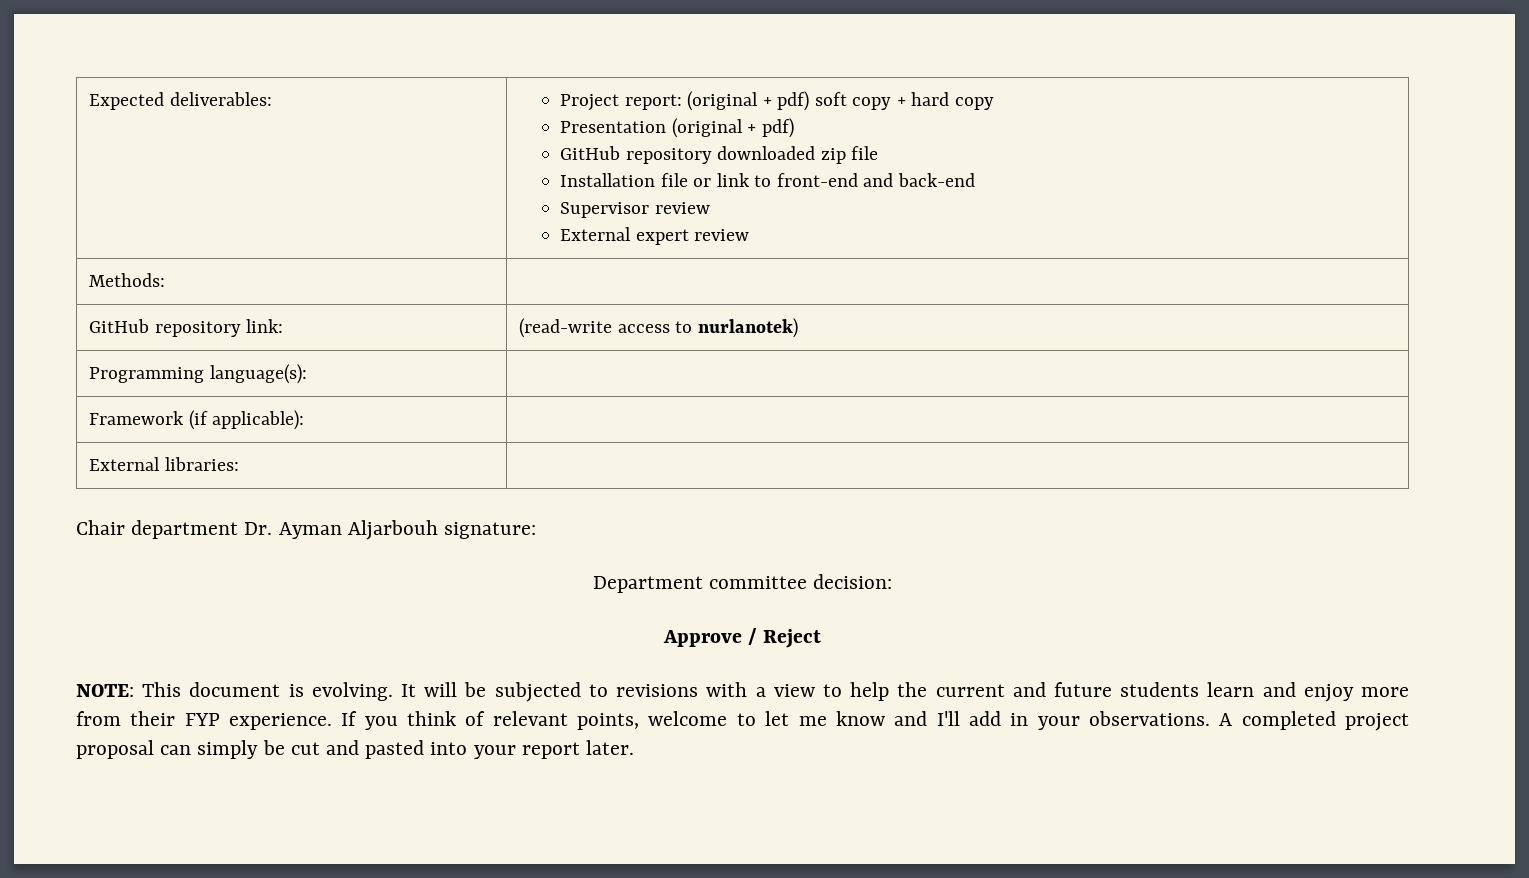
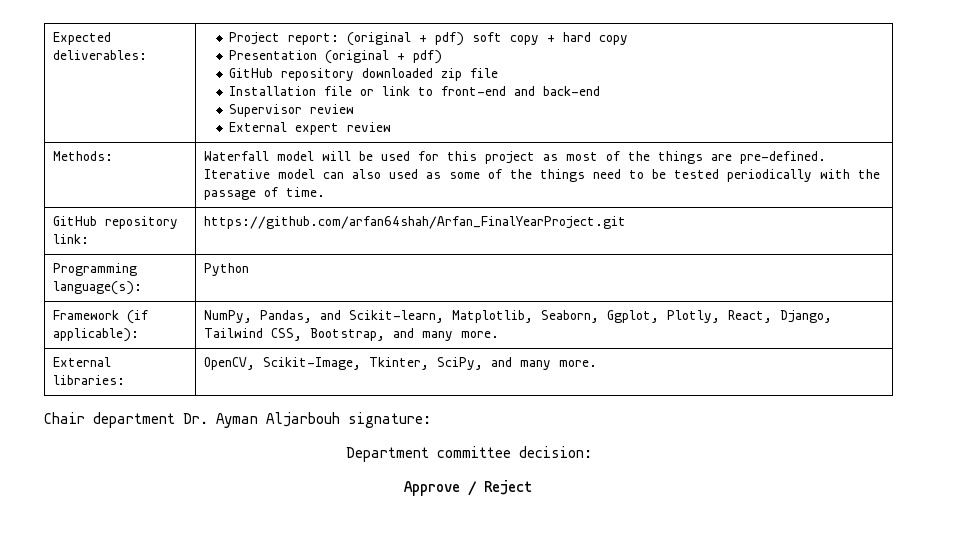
(166, 280) none -> [204,151,827,164] [204,169,881,182] [204,187,326,200] Waterfall model will be used for this project as most of the things are pre-defined. Iterative model can also used as some of the things need to be tested periodically with the passage of time.
[519,318,798,338] (read-write access to nurlanotek) -> [204,216,627,229] https://github.com/arfan64shah/Arfan_FinalYearProject.git
(307, 374) none -> [204,263,250,276] Python
[89,457,239,471] // External libraries: | -> [204,310,833,323] [204,328,500,341] [53,357,112,367] [53,375,126,385] [204,357,598,370] NumPy, Pandas, and Scikit-learn, Matplotlib, Seaborn, Ggplot, Plotly, React, Django, Tailwind CSS, Bootstrap, and many more. // External libraries: | OpenCV, Scikit-Image, Tkinter, SciPy, and many more.
[76,682,1409,702] [76,711,1409,731] [76,740,635,759] // NOTE: This document is evolving. It will be subjected to revisions with a view to help the current and future students learn and enjoy more from their FYP experience. If you think of relevant points, welcome to let me know and I'll add in your observations. A completed project proposal can simply be cut and pasted into your report later. -> (533, 487) none

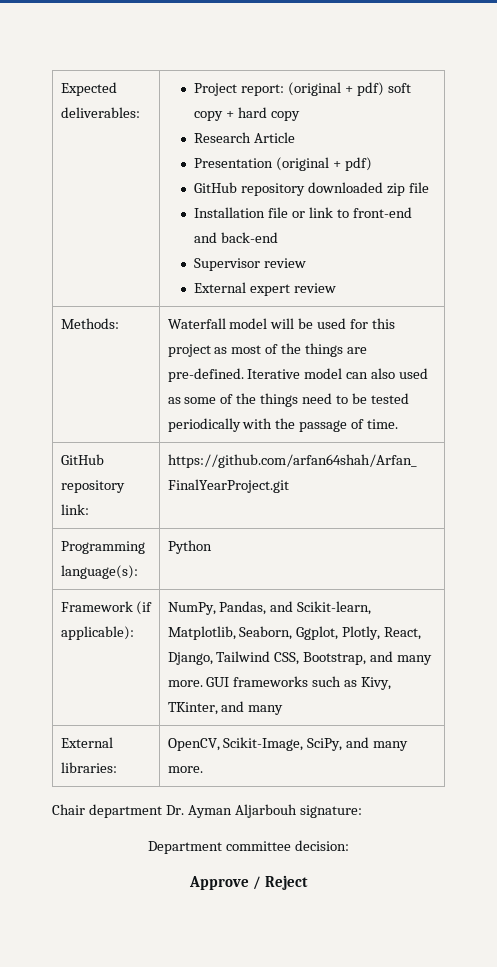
(628, 40) none -> [193,132,295,143] // Research Article
(500, 334) none -> [206,676,392,690] [167,701,284,715] GUI frameworks such as Kivy, TKinter, and many
[369,357,430,370] Tkinter, -> (304, 744) none

